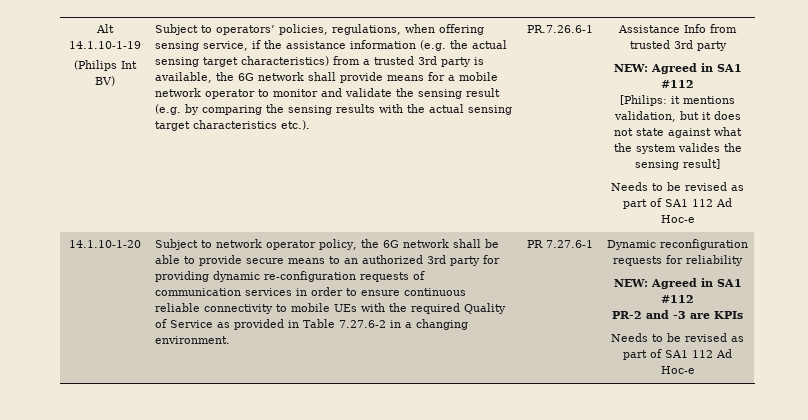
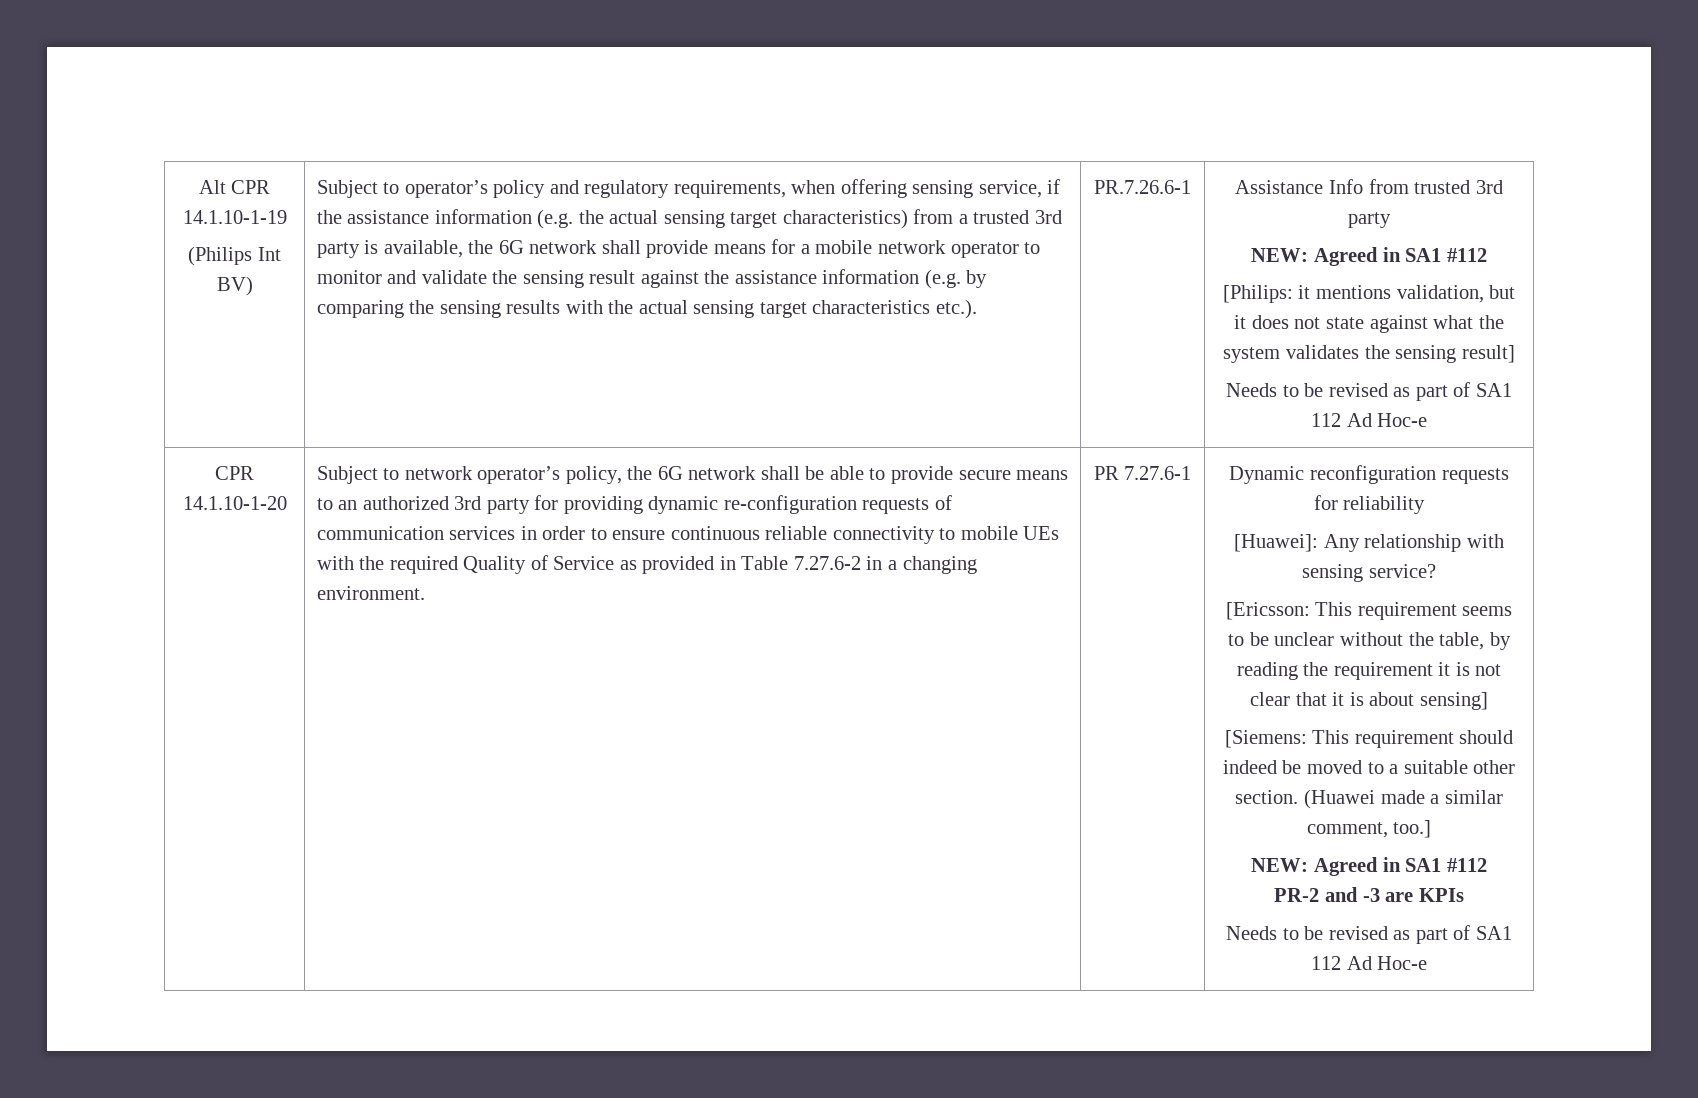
(114, 28) none -> [231,180,271,194] CPR
[215,24,401,35] operators’ policies, regulations, -> [404,180,786,198] operator’s policy and regulatory requirements,
(500, 92) none -> [640,269,920,288] against the assistance information
[677,143,720,152] valides -> [1285,345,1359,359] validates
(695, 219) none -> [215,466,254,480] CPR
[265,240,316,250] operator -> [477,466,561,484] operator’s
(743, 260) none -> [1234,534,1504,552] [1302,564,1436,582] [1225,602,1513,620] [1228,632,1511,650] [1236,662,1502,680] [1250,692,1488,710] [1224,730,1514,748] [1222,760,1516,774] [1235,789,1503,809] [1306,820,1432,838] // [Huawei]: Any relationship with sensing service? // [Ericsson: This requirement seems to be unclear without the table, by reading the requirement it is not clear that it is about sensing] // [Siemens: This requirement should indeed be moved to a suitable other section. (Huawei made a similar comment, too.]

